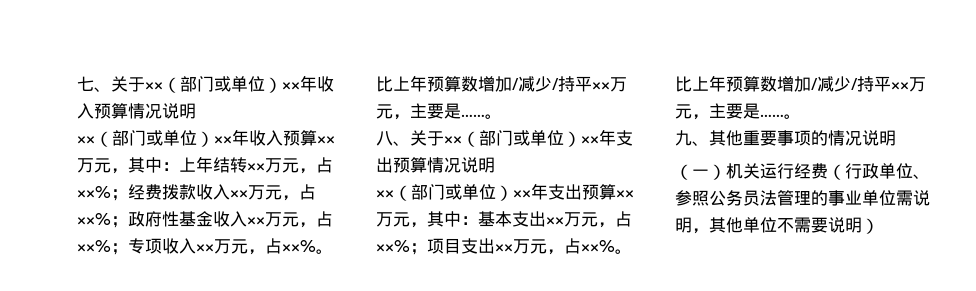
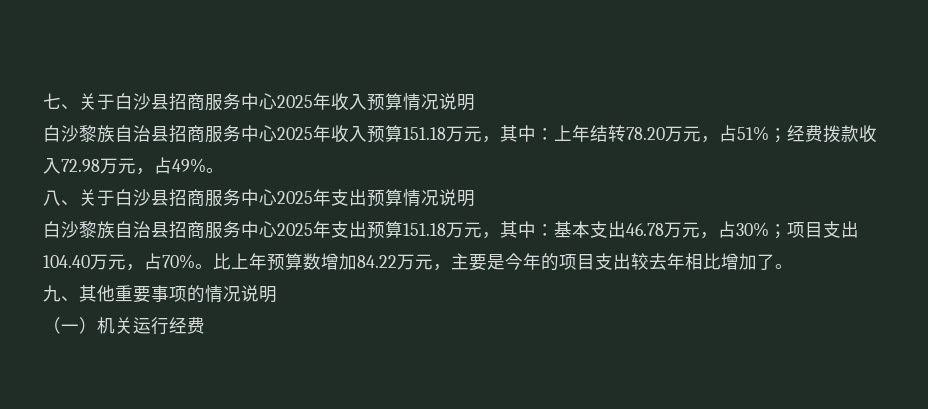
[145,76,300,93] ××（部门或单位）×× -> [115,93,313,111] 白沙县招商服务中心2025
[77,129,335,147] ××（部门或单位）××年收入预算×× -> [43,125,446,143] 白沙黎族自治县招商服务中心2025年收入预算151.18
[247,157,333,174] [77,186,111,198] ××万元，占××% -> [626,125,769,143] 78.20万元，占51%
[230,184,316,201] [77,211,333,228] [77,238,333,255] [376,75,627,92] [376,103,502,120] [376,130,599,147] ××万元，占××%；政府性基金收入××万元，占××%；专项收入××万元，占××%。比上年预算数增加/减少/持平××万元，主要是……。 // 八、关于××（部门或单位）×× -> [61,157,224,175] [43,189,313,207] 72.98万元，占49%。 // 八、关于白沙县招商服务中心2025
[376,183,634,201] ××（部门或单位）××年支出预算×× -> [43,221,446,239] 白沙黎族自治县招商服务中心2025年支出预算151.18
[546,211,632,228] [376,240,410,252] ××万元，占××% -> [626,221,769,239] 46.78万元，占30%
[495,238,632,255] [675,75,926,92] [675,103,784,120] ××万元，占××%。比上年预算数增加/减少/持平××万元，主要是…… -> [43,253,775,271] 104.40万元，占70%。比上年预算数增加84.22万元，主要是今年的项目支出较去年相比增加了
[828,163,930,180] [675,190,930,206] [675,217,879,234] （行政单位、参照公务员法管理的事业单位需说明，其他单位不需要说明） -> (205, 325) none

